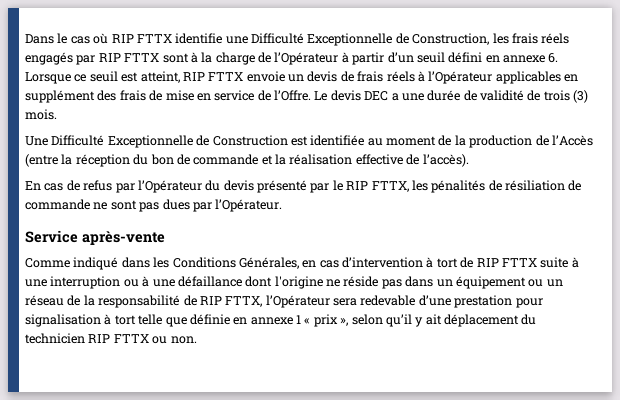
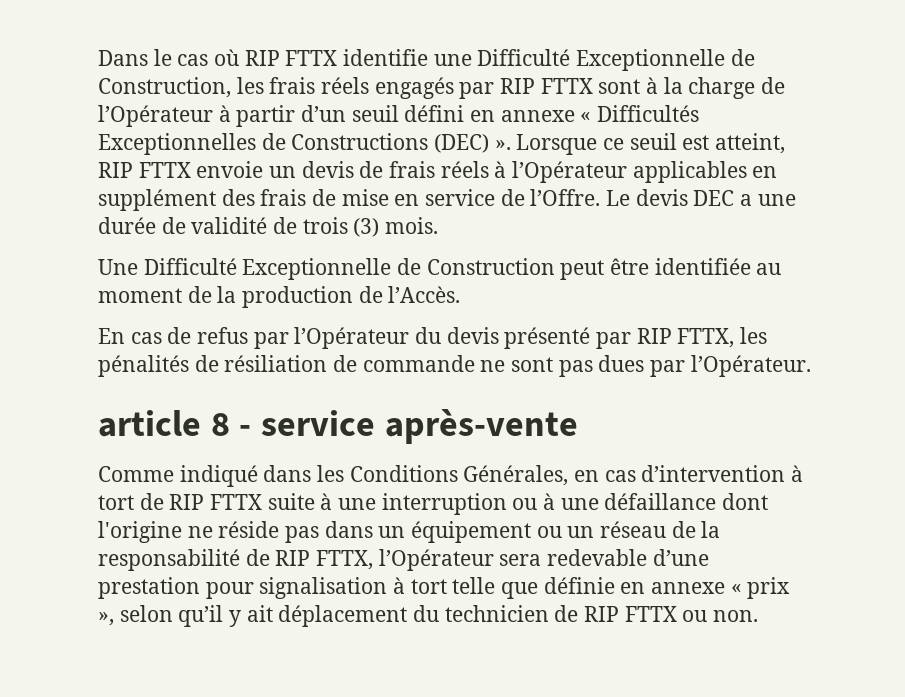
[548,53,559,63] 6. -> [580,105,700,122] [98,133,511,155] « Difficultés Exceptionnelles de Constructions (DEC) ».
[290,136,308,146] est -> [560,258,650,280] peut être
[551,135,593,146] [25,154,469,167] l’Accès (entre la réception du bon de commande et la réalisation effective de l’accès). -> [388,286,461,303] l’Accès.
[332,180,343,191] le -> (632, 340) none
[25,230,78,243] Service -> [98,410,376,437] article 8 - service
[296,315,301,324] 1 -> (726, 588) none
(85, 338) none -> [554,605,579,622] de

